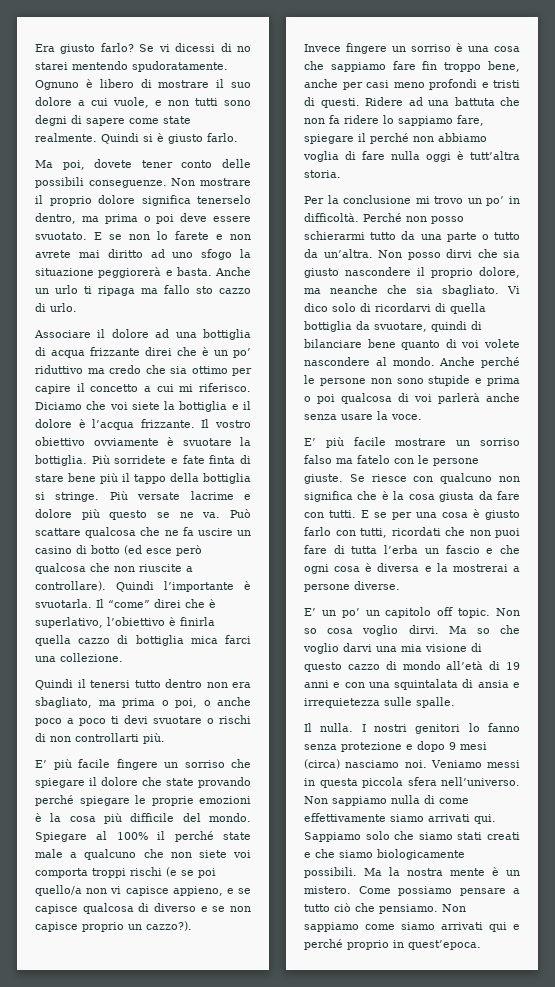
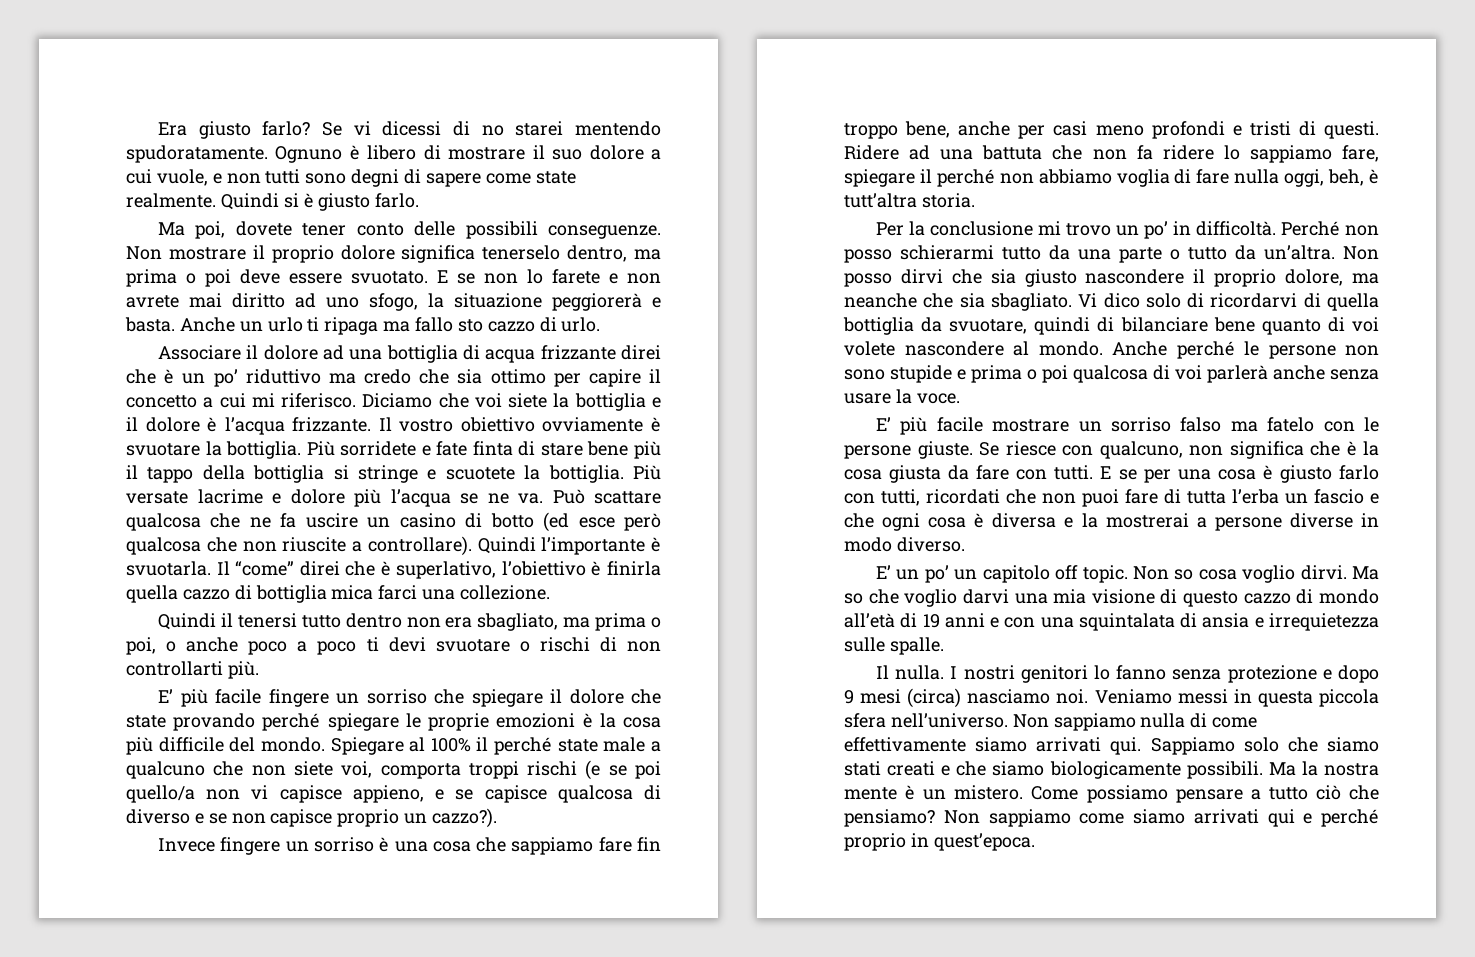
[201,249,233,260] sfogo -> [369,293,418,311] sfogo,
[55,492,100,502] stringe. -> [358,465,624,483] stringe e scuotete la bottiglia.
[109,510,148,520] questo -> [390,489,451,507] l’acqua
[232,850,251,858] voi -> [341,761,373,778] voi,
[426,152,451,162] oggi -> [1284,169,1365,187] oggi, beh,
[440,473,493,484] qualcuno -> [1099,441,1183,459] qualcuno,
[354,581,400,590] diverse. -> [1289,513,1379,528] [844,537,965,552] diverse in modo diverso.
[379,904,438,914] pensiamo. -> [844,809,935,827] pensiamo?

